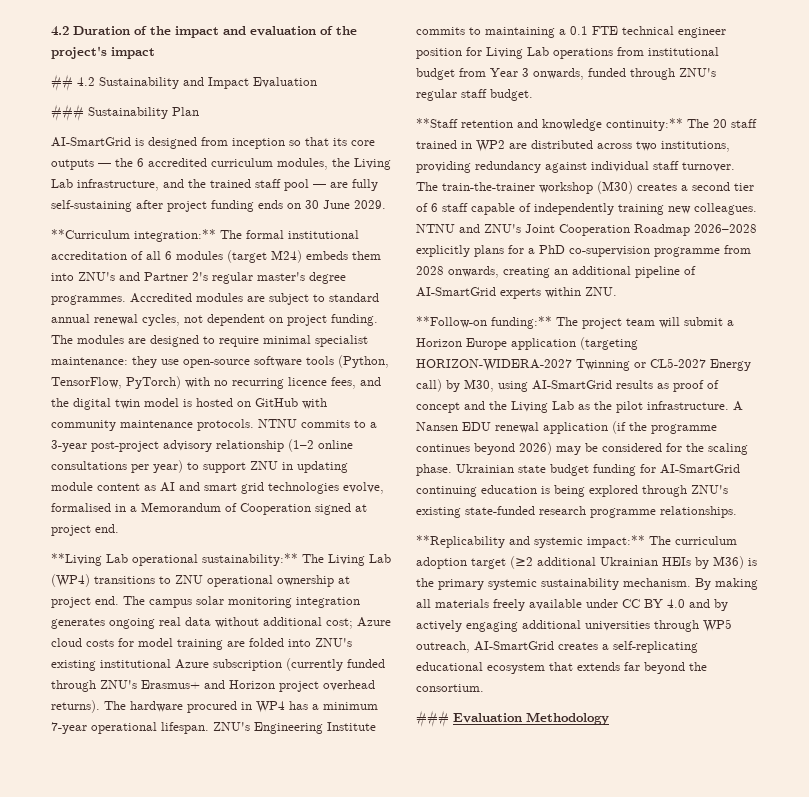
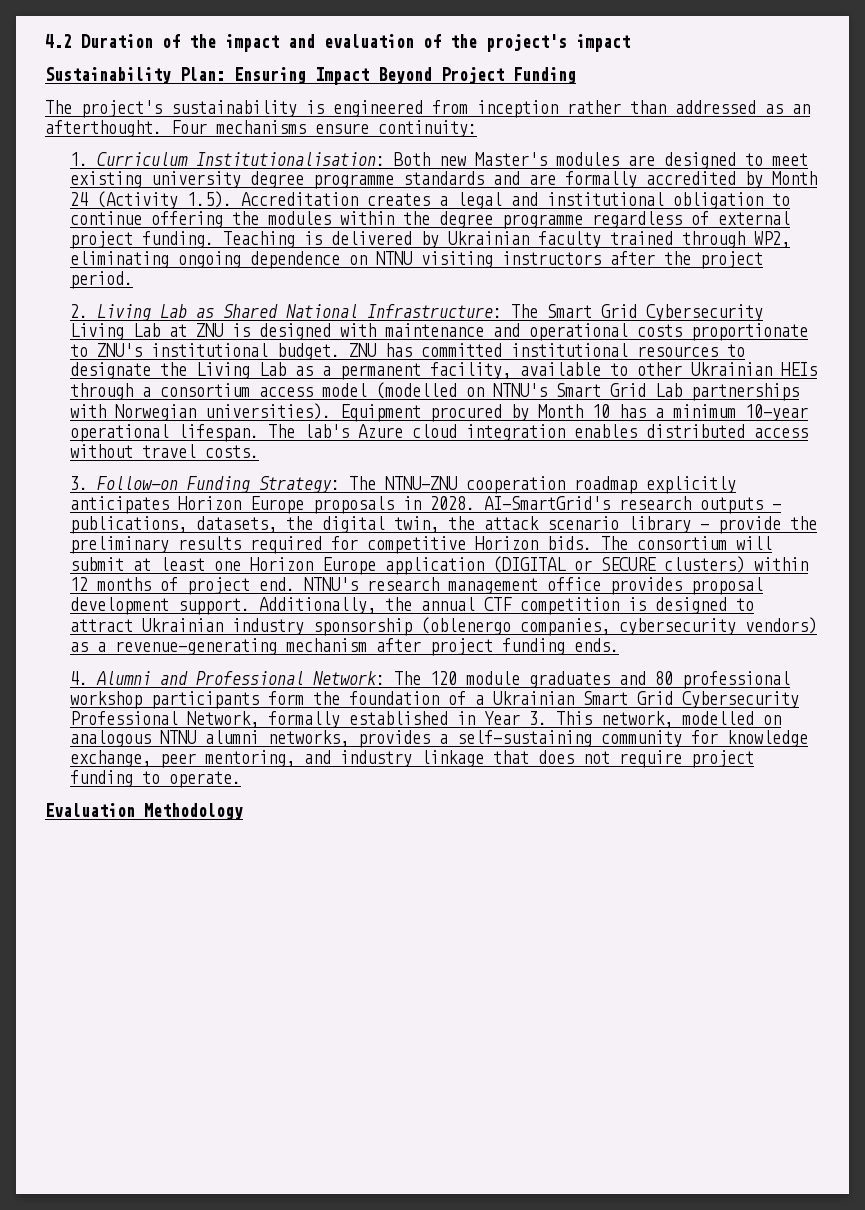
[51,74,317,91] [51,104,199,121] [51,137,375,149] [51,158,391,170] [51,179,378,191] [51,200,386,212] [51,229,359,242] [51,250,381,263] [51,272,346,284] [51,293,379,305] [51,314,378,326] [51,335,368,347] [51,355,389,368] [51,376,381,389] [51,398,327,410] [51,419,377,431] [51,439,353,452] [51,460,348,473] [51,482,384,494] [51,502,367,515] [51,524,119,536] [51,553,391,566] [51,574,350,587] [51,596,360,608] [51,617,391,629] [51,638,352,650] [51,658,385,671] [51,680,375,692] [51,700,378,713] [51,722,376,734] [416,26,726,38] [416,47,719,59] [416,68,716,80] [416,89,533,101] [416,118,757,131] [416,140,730,152] [416,161,735,173] [416,181,754,194] [416,203,757,215] [416,224,757,236] [416,245,751,257] [416,266,696,278] [416,287,617,299] [416,316,734,329] [416,337,638,350] [416,358,751,371] [416,379,719,392] [416,401,743,413] [416,421,717,434] [416,442,748,455] [416,464,740,476] [416,485,728,497] [416,506,737,518] [416,535,737,548] [416,556,757,569] [416,578,758,590] [416,599,728,611] [416,619,732,632] [416,641,698,653] [416,662,707,674] [416,684,484,692] [416,710,449,727] ## 4.2 Sustainability and Impact Evaluation // ### Sustainability Plan // AI-SmartGrid is designed from inception so that its core outputs — the 6 accredited curriculum modules, the Living Lab infrastructure, and the trained staff pool — are fully self-sustaining after project funding ends on 30 June 2029. // **Curriculum integration:** The formal institutional accreditation of all 6 modules (target M24) embeds them into ZNU's and Partner 2's regular master's degree programmes. Accredited modules are subject to standard annual renewal cycles, not dependent on project funding. The modules are designed to require minimal specialist maintenance: they use open-source software tools (Python, TensorFlow, PyTorch) with no recurring licence fees, and the digital twin model is hosted on GitHub with community maintenance protocols. NTNU commits to a 3-year post-project advisory relationship (1–2 online consultations per year) to support ZNU in updating module content as AI and smart grid technologies evolve, formalised in a Memorandum of Cooperation signed at project end. // **Living Lab operational sustainability:** The Living Lab (WP4) transitions to ZNU operational ownership at project end. The campus solar monitoring integration generates ongoing real data without additional cost; Azure cloud costs for model training are folded into ZNU's existing institutional Azure subscription (currently funded through ZNU's Erasmus+ and Horizon project overhead returns). The hardware procured in WP4 has a minimum 7-year operational lifespan. ZNU's Engineering Institute commits to maintaining a 0.1 FTE technical engineer position for Living Lab operations from institutional budget from Year 3 onwards, funded through ZNU's regular staff budget. // **Staff retention and knowledge continuity:** The 20 staff trained in WP2 are distributed across two institutions, providing redundancy against individual staff turnover. The train-the-trainer workshop (M30) creates a second tier of 6 staff capable of independently training new colleagues. NTNU and ZNU's Joint Cooperation Roadmap 2026–2028 explicitly plans for a PhD co-supervision programme from 2028 onwards, creating an additional pipeline of AI-SmartGrid experts within ZNU. // **Follow-on funding:** The project team will submit a Horizon Europe application (targeting HORIZON-WIDERA-2027 Twinning or CL5-2027 Energy call) by M30, using AI-SmartGrid results as proof of concept and the Living Lab as the pilot infrastructure. A Nansen EDU renewal application (if the programme continues beyond 2026) may be considered for the scaling phase. Ukrainian state budget funding for AI-SmartGrid continuing education is being explored through ZNU's existing state-funded research programme relationships. // **Replicability and systemic impact:** The curriculum adoption target (≥2 additional Ukrainian HEIs by M36) is the primary systemic sustainability mechanism. By making all materials freely available under CC BY 4.0 and by actively engaging additional universities through WP5 outreach, AI-SmartGrid creates a self-replicating educational ecosystem that extends far beyond the consortium. // ### -> [45,67,576,85] [45,100,810,118] [45,120,477,137] [69,152,808,169] [69,171,817,189] [69,191,790,209] [69,211,790,229] [69,231,790,249] [69,251,763,269] [69,271,133,289] [69,304,763,321] [69,323,808,341] [69,343,745,360] [69,362,817,380] [69,382,799,401] [69,403,808,422] [69,424,808,442] [69,444,259,458] [69,476,736,494] [69,496,781,514] [69,516,817,534] [69,536,772,554] [69,556,808,575] [69,577,763,595] [69,597,754,615] [69,617,817,636] [69,638,619,656] [69,671,790,689] [69,691,799,709] [69,711,781,728] [69,730,808,748] [69,750,754,768] [69,770,241,788] Sustainability Plan: Ensuring Impact Beyond Project Funding // The project's sustainability is engineered from inception rather than addressed as an afterthought. Four mechanisms ensure continuity: // 1. Curriculum Institutionalisation: Both new Master's modules are designed to meet existing university degree programme standards and are formally accredited by Month 24 (Activity 1.5). Accreditation creates a legal and institutional obligation to continue offering the modules within the degree programme regardless of external project funding. Teaching is delivered by Ukrainian faculty trained through WP2, eliminating ongoing dependence on NTNU visiting instructors after the project period. // 2. Living Lab as Shared National Infrastructure: The Smart Grid Cybersecurity Living Lab at ZNU is designed with maintenance and operational costs proportionate to ZNU's institutional budget. ZNU has committed institutional resources to designate the Living Lab as a permanent facility, available to other Ukrainian HEIs through a consortium access model (modelled on NTNU's Smart Grid Lab partnerships with Norwegian universities). Equipment procured by Month 10 has a minimum 10-year operational lifespan. The lab's Azure cloud integration enables distributed access without travel costs. // 3. Follow-on Funding Strategy: The NTNU-ZNU cooperation roadmap explicitly anticipates Horizon Europe proposals in 2028. AI-SmartGrid's research outputs — publications, datasets, the digital twin, the attack scenario library — provide the preliminary results required for competitive Horizon bids. The consortium will submit at least one Horizon Europe application (DIGITAL or SECURE clusters) within 12 months of project end. NTNU's research management office provides proposal development support. Additionally, the annual CTF competition is designed to attract Ukrainian industry sponsorship (oblenergo companies, cybersecurity vendors) as a revenue-generating mechanism after project funding ends. // 4. Alumni and Professional Network: The 120 module graduates and 80 professional workshop participants form the foundation of a Ukrainian Smart Grid Cybersecurity Professional Network, formally established in Year 3. This network, modelled on analogous NTNU alumni networks, provides a self-sustaining community for knowledge exchange, peer mentoring, and industry linkage that does not require project funding to operate. //

